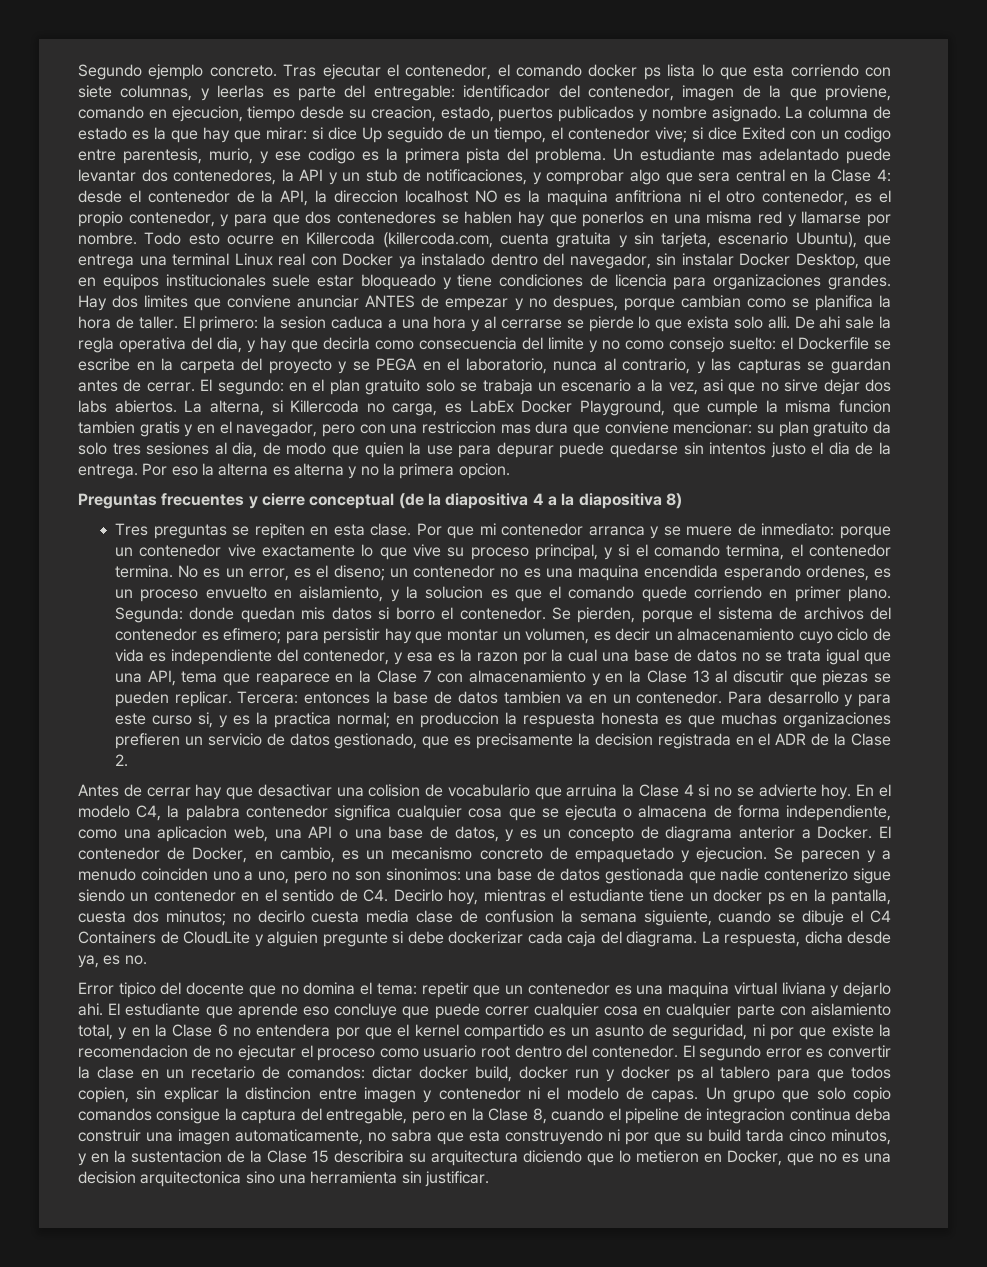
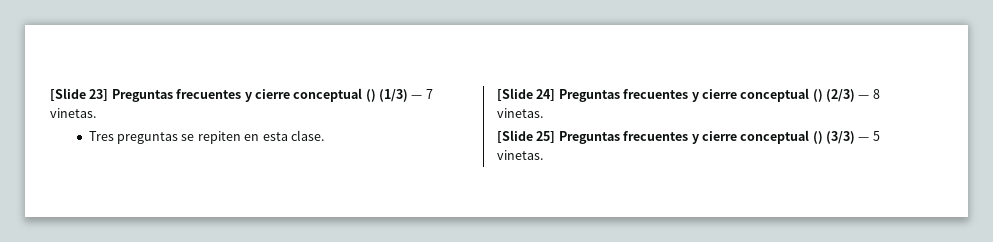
[78,64,891,80] [78,85,891,101] [78,106,891,122] [78,127,891,143] [78,148,891,164] [78,169,891,185] [78,190,892,206] [78,211,891,227] [78,232,892,248] [78,253,891,269] [78,274,891,290] [78,295,891,311] [78,316,892,332] [78,337,891,353] [78,358,891,374] [78,379,891,395] [78,400,891,416] [78,421,891,437] [78,442,891,458] [78,463,510,479] [78,493,682,509] Segundo ejemplo concreto. Tras ejecutar el contenedor, el comando docker ps lista lo que esta corriendo con siete columnas, y leerlas es parte del entregable: identificador del contenedor, imagen de la que proviene, comando en ejecucion, tiempo desde su creacion, estado, puertos publicados y nombre asignado. La columna de estado es la que hay que mirar: si dice Up seguido de un tiempo, el contenedor vive; si dice Exited con un codigo entre parentesis, murio, y ese codigo es la primera pista del problema. Un estudiante mas adelantado puede levantar dos contenedores, la API y un stub de notificaciones, y comprobar algo que sera central en la Clase 4: desde el contenedor de la API, la direccion localhost NO es la maquina anfitriona ni el otro contenedor, es el propio contenedor, y para que dos contenedores se hablen hay que ponerlos en una misma red y llamarse por nombre. Todo esto ocurre en Killercoda (killercoda.com, cuenta gratuita y sin tarjeta, escenario Ubuntu), que entrega una terminal Linux real con Docker ya instalado dentro del navegador, sin instalar Docker Desktop, que en equipos institucionales suele estar bloqueado y tiene condiciones de licencia para organizaciones grandes. Hay dos limites que conviene anunciar ANTES de empezar y no despues, porque cambian como se planifica la hora de taller. El primero: la sesion caduca a una hora y al cerrarse se pierde lo que exista solo alli. De ahi sale la regla operativa del dia, y hay que decirla como consecuencia del limite y no como consejo suelto: el Dockerfile se escribe en la carpeta del proyecto y se PEGA en el laboratorio, nunca al contrario, y las capturas se guardan antes de cerrar. El segundo: en el plan gratuito solo se trabaja un escenario a la vez, asi que no sirve dejar dos labs abiertos. La alterna, si Killercoda no carga, es LabEx Docker Playground, que cumple la misma funcion tambien gratis y en el navegador, pero con una restriccion mas dura que conviene mencionar: su plan gratuito da solo tres sesiones al dia, de modo que quien la use para depurar puede quedarse sin intentos justo el dia de la entrega. Por eso la alterna es alterna y no la primera opcion. // Preguntas frecuentes y cierre conceptual (de la diapositiva 4 a la diapositiva 8) -> [50,88,433,102] [50,108,96,118] [Slide 23] Preguntas frecuentes y cierre conceptual () (1/3) — 7 vinetas.
[416,523,892,539] [114,544,891,560] [114,565,891,581] [114,586,891,602] [114,607,891,623] [114,628,891,644] [114,649,892,665] [114,670,891,686] [114,691,891,707] [114,712,891,728] [114,733,892,749] [114,754,128,767] [78,784,892,800] [78,805,892,821] [78,826,891,842] [78,847,891,863] [78,868,892,884] [78,889,892,905] [78,910,891,926] [78,931,891,947] [78,955,147,968] [78,982,891,998] [78,1003,891,1019] [78,1024,892,1040] [78,1045,891,1061] [78,1066,891,1082] [78,1087,892,1103] [78,1108,892,1124] [78,1129,891,1145] [78,1150,891,1166] [78,1171,489,1187] Por que mi contenedor arranca y se muere de inmediato: porque un contenedor vive exactamente lo que vive su proceso principal, y si el comando termina, el contenedor termina. No es un error, es el diseno; un contenedor no es una maquina encendida esperando ordenes, es un proceso envuelto en aislamiento, y la solucion es que el comando quede corriendo en primer plano. Segunda: donde quedan mis datos si borro el contenedor. Se pierden, porque el sistema de archivos del contenedor es efimero; para persistir hay que montar un volumen, es decir un almacenamiento cuyo ciclo de vida es independiente del contenedor, y esa es la razon por la cual una base de datos no se trata igual que una API, tema que reaparece en la Clase 7 con almacenamiento y en la Clase 13 al discutir que piezas se pueden replicar. Tercera: entonces la base de datos tambien va en un contenedor. Para desarrollo y para este curso si, y es la practica normal; en produccion la respuesta honesta es que muchas organizaciones prefieren un servicio de datos gestionado, que es precisamente la decision registrada en el ADR de la Clase 2. // Antes de cerrar hay que desactivar una colision de vocabulario que arruina la Clase 4 si no se advierte hoy. En el modelo C4, la palabra contenedor significa cualquier cosa que se ejecuta o almacena de forma independiente, como una aplicacion web, una API o una base de datos, y es un concepto de diagrama anterior a Docker. El contenedor de Docker, en cambio, es un mecanismo concreto de empaquetado y ejecucion. Se parecen y a menudo coinciden uno a uno, pero no son sinonimos: una base de datos gestionada que nadie contenerizo sigue siendo un contenedor en el sentido de C4. Decirlo hoy, mientras el estudiante tiene un docker ps en la pantalla, cuesta dos minutos; no decirlo cuesta media clase de confusion la semana siguiente, cuando se dibuje el C4 Containers de CloudLite y alguien pregunte si debe dockerizar cada caja del diagrama. La respuesta, dicha desde ya, es no. // Error tipico del docente que no domina el tema: repetir que un contenedor es una maquina virtual liviana y dejarlo ahi. El estudiante que aprende eso concluye que puede correr cualquier cosa en cualquier parte con aislamiento total, y en la Clase 6 no entendera por que el kernel compartido es un asunto de seguridad, ni por que existe la recomendacion de no ejecutar el proceso como usuario root dentro del contenedor. El segundo error es convertir la clase en un recetario de comandos: dictar docker build, docker run y docker ps al tablero para que todos copien, sin explicar la distincion entre imagen y contenedor ni el modelo de capas. Un grupo que solo copio comandos consigue la captura del entregable, pero en la Clase 8, cuando el pipeline de integracion continua deba construir una imagen automaticamente, no sabra que esta construyendo ni por que su build tarda cinco minutos, y en la sustentacion de la Clase 15 describira su arquitectura diciendo que lo metieron en Docker, que no es una decision arquitectonica sino una herramienta sin justificar. -> [497,88,880,102] [497,108,543,118] [497,130,880,144] [497,150,543,160] // [Slide 24] Preguntas frecuentes y cierre conceptual () (2/3) — 8 vinetas. // [Slide 25] Preguntas frecuentes y cierre conceptual () (3/3) — 5 vinetas.

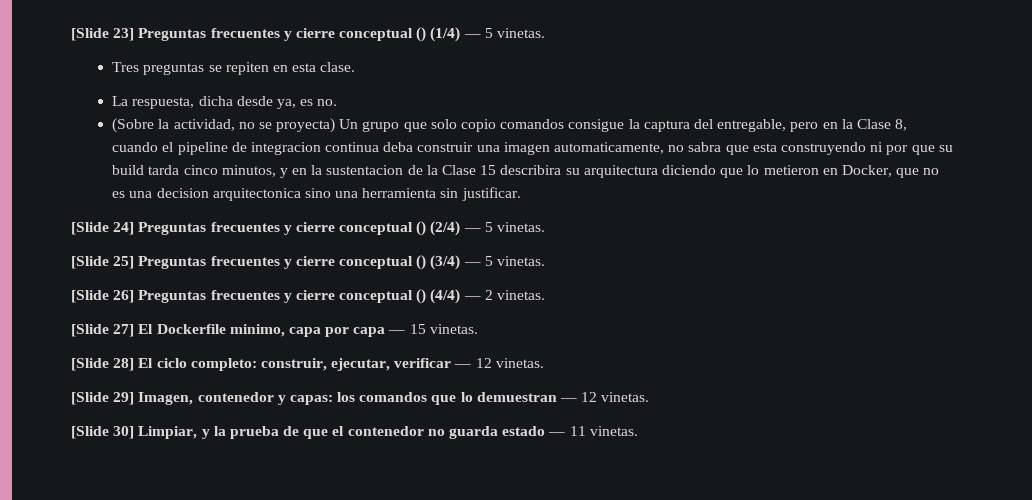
[379,89,433,102] (1/3) — 7 -> [430,27,493,42] (1/4) — 5
(324, 135) none -> [112,96,338,109] [112,118,908,133] [112,142,953,155] [112,165,940,178] [112,187,521,201] // La respuesta, dicha desde ya, es no. // (Sobre la actividad, no se proyecta) Un grupo que solo copio comandos consigue la captura del entregable, pero en la Clase 8, cuando el pipeline de integracion continua deba construir una imagen automaticamente, no sabra que esta construyendo ni por que su build tarda cinco minutos, y en la sustentacion de la Clase 15 describira su arquitectura diciendo que lo metieron en Docker, que no es una decision arquitectonica sino una herramienta sin justificar.
[826,89,880,102] (2/3) — 8 -> [430,221,493,236] (2/4) — 5
[826,131,880,144] [497,150,543,160] (3/3) — 5 vinetas. -> [430,255,546,270] [71,289,546,304] [71,324,478,337] [71,358,544,371] [71,392,650,405] [71,426,638,439] (3/4) — 5 vinetas. // [Slide 26] Preguntas frecuentes y cierre conceptual () (4/4) — 2 vinetas. // [Slide 27] El Dockerfile minimo, capa por capa — 15 vinetas. // [Slide 28] El ciclo completo: construir, ejecutar, verificar — 12 vinetas. // [Slide 29] Imagen, contenedor y capas: los comandos que lo demuestran — 12 vinetas. // [Slide 30] Limpiar, y la prueba de que el contenedor no guarda estado — 11 vinetas.

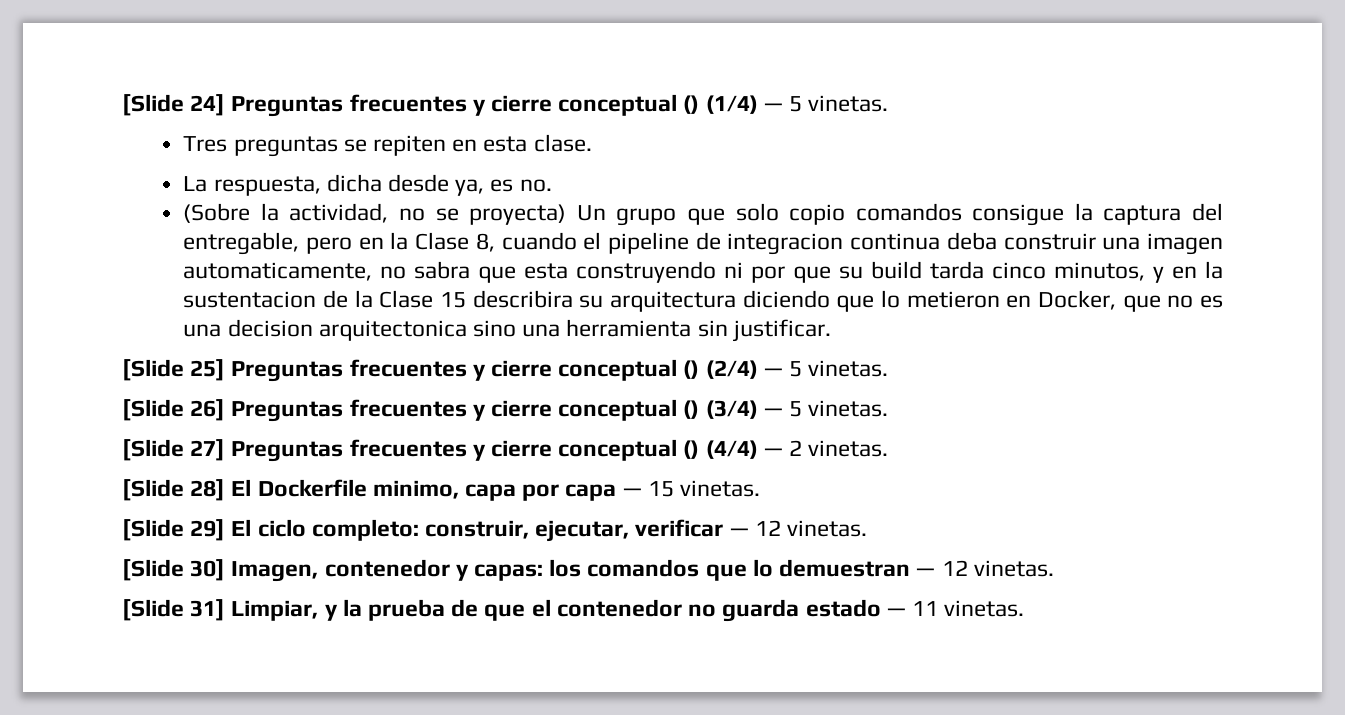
[71,28,135,41] [Slide 23] -> [122,94,226,116] [Slide 24]
[113,222,135,235] 24] -> [190,359,226,381] 25]
[113,256,135,269] 25] -> [190,399,226,421] 26]
[113,290,135,303] 26] -> [190,439,226,461] 27]
[113,324,135,337] 27] -> [190,479,226,501] 28]
[113,358,135,371] 28] -> [190,519,226,541] 29]
[113,392,135,405] 29] -> [190,559,226,581] 30]
[113,426,135,439] 30] -> [190,599,226,621] 31]

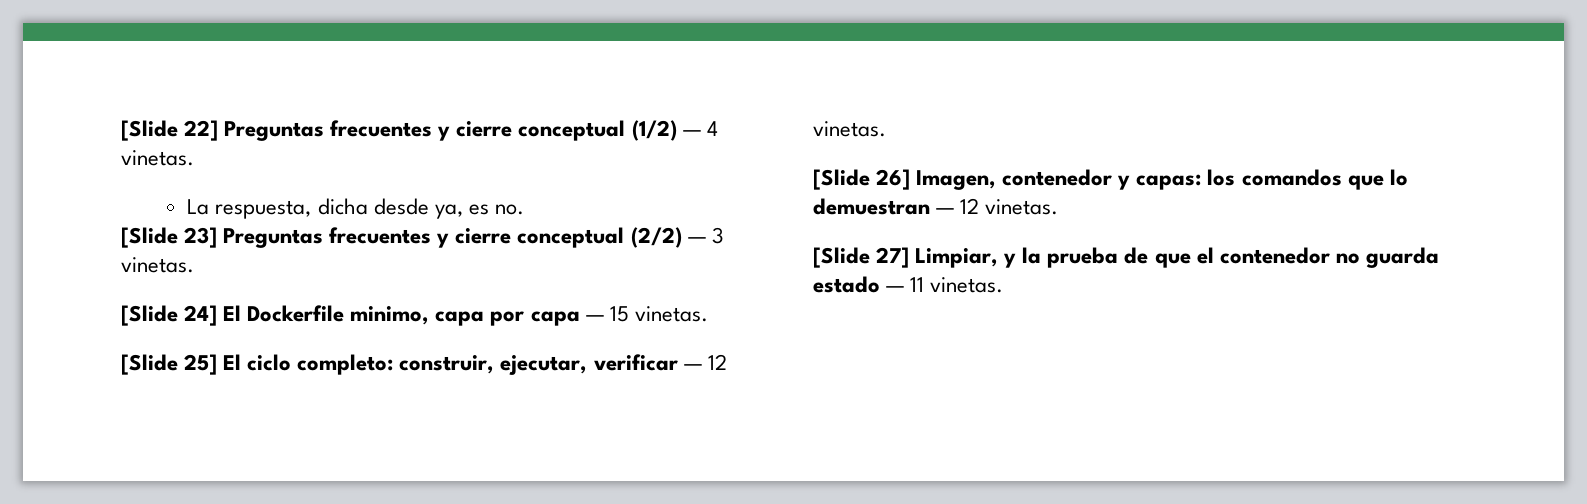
[122,94,889,117] [183,134,592,157] [Slide 24] Preguntas frecuentes y cierre conceptual () (1/4) — 5 vinetas. // Tres preguntas se repiten en esta clase. -> [121,120,718,141] [121,150,194,166] [Slide 22] Preguntas frecuentes y cierre conceptual (1/2) — 4 vinetas.
[183,203,1224,226] [183,232,1223,255] [183,261,1224,283] [183,290,1223,312] [183,319,831,342] [122,359,889,382] [122,399,889,422] [122,439,889,462] [122,479,226,501] // (Sobre la actividad, no se proyecta) Un grupo que solo copio comandos consigue la captura del entregable, pero en la Clase 8, cuando el pipeline de integracion continua deba construir una imagen automaticamente, no sabra que esta construyendo ni por que su build tarda cinco minutos, y en la sustentacion de la Clase 15 describira su arquitectura diciendo que lo metieron en Docker, que no es una decision arquitectonica sino una herramienta sin justificar. // [Slide 25] Preguntas frecuentes y cierre conceptual () (2/4) — 5 vinetas. // [Slide 26] Preguntas frecuentes y cierre conceptual () (3/4) — 5 vinetas. // [Slide 27] Preguntas frecuentes y cierre conceptual () (4/4) — 2 vinetas. // [Slide 28] -> [121,227,724,248] [121,257,194,273] [121,305,218,326] // [Slide 23] Preguntas frecuentes y cierre conceptual (2/2) — 3 vinetas. // [Slide 24]
[190,519,226,541] 29] -> [184,354,218,375] 25]
[190,559,226,581] 30] -> [876,169,911,190] 26]
[190,599,226,621] 31] -> [876,247,910,268] 27]

